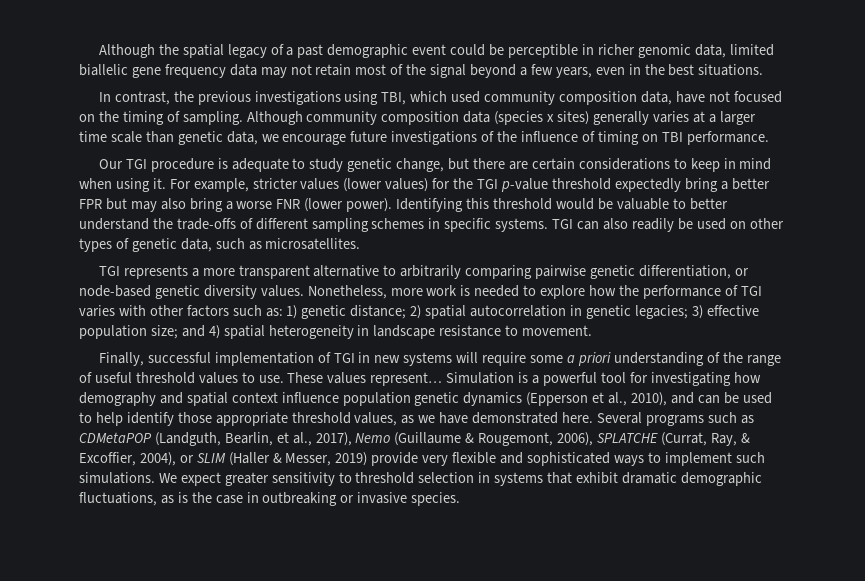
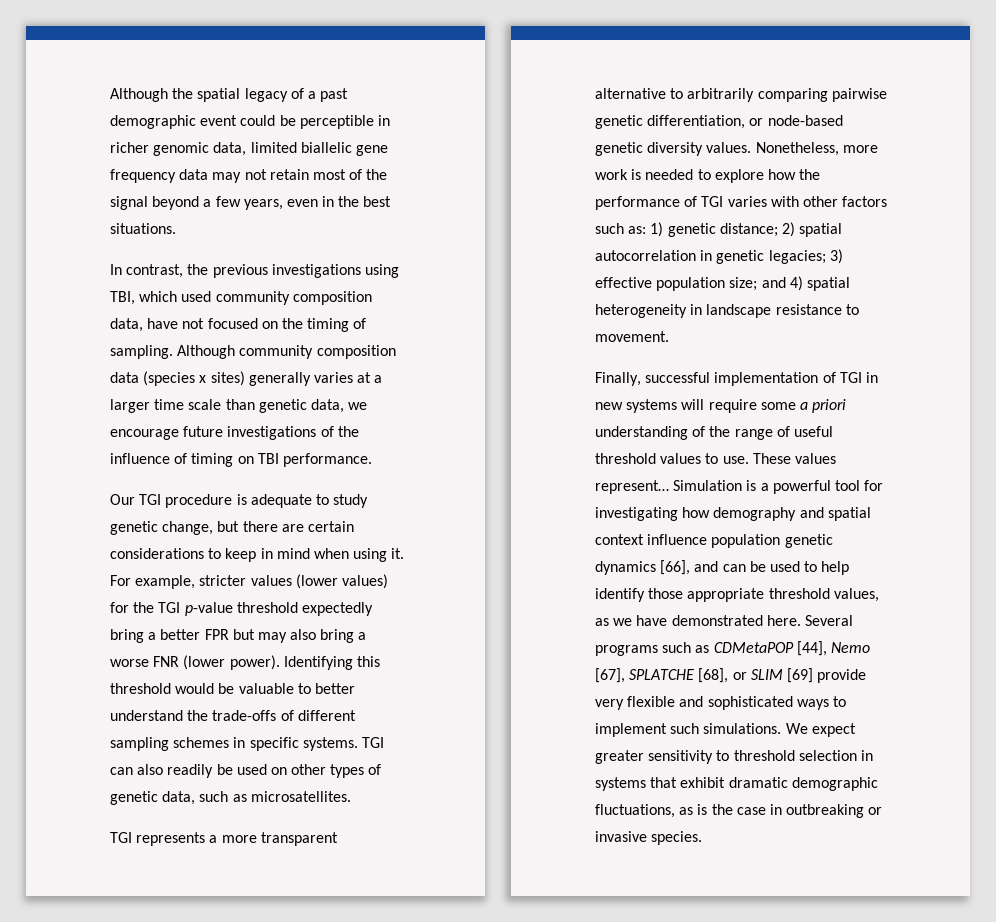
[526,392,668,406] (Epperson et al., 2010), -> [660,560,691,575] [66],
[154,432,750,446] [79,452,368,466] (Landguth, Bearlin, et al., 2017), Nemo (Guillaume & Rougemont, 2006), SPLATCHE (Currat, Ray, & Excoffier, 2004), or SLIM (Haller & Messer, 2019) -> [796,641,870,656] [595,668,813,683] [44], Nemo [67], SPLATCHE [68], or SLIM [69]

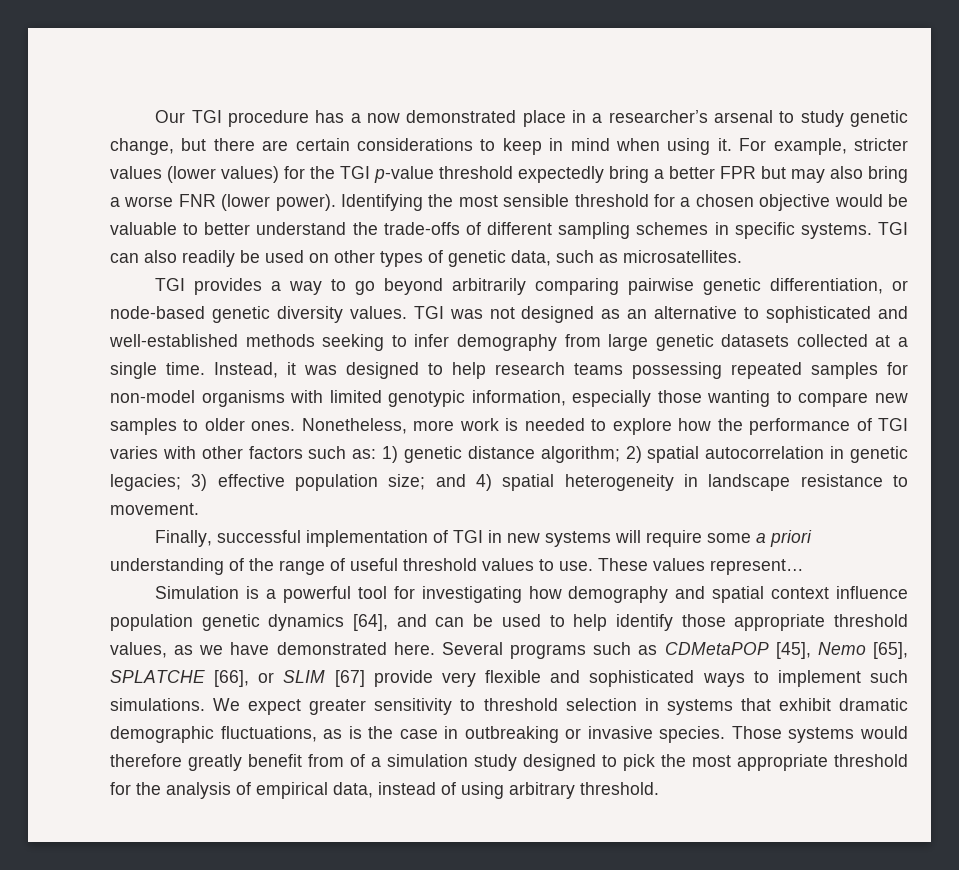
[110,88,349,102] [110,115,390,129] [110,142,388,156] [110,169,388,183] [110,196,392,210] [110,223,176,234] [110,264,399,278] [110,291,372,305] [110,318,367,332] [110,345,396,359] [110,371,383,386] [110,399,368,413] [110,426,359,440] [110,453,372,467] [110,494,312,508] Although the spatial legacy of a past demographic event could be perceptible in richer genomic data, limited biallelic gene frequency data may not retain most of the signal beyond a few years, even in the best situations. // In contrast, the previous investigations using TBI, which used community composition data, have not focused on the timing of sampling. Although community composition data (species x sites) generally varies at a larger time scale than genetic data, we encourage future investigations of the influence of timing on TBI performance. // Our TGI procedure is adequate -> [155,110,774,127] Our TGI procedure has a now demonstrated place in a researcher’s arsenal
[356,656,380,667] [110,683,171,694] this threshold -> [428,194,831,211] the most sensible threshold for a chosen objective
[136,832,338,846] [595,88,684,99] represents a more transparent alternative to -> [194,278,444,295] provides a way to go beyond
(752, 147) none -> [413,306,908,323] [109,334,909,351] [110,362,908,379] [110,390,908,407] [110,418,296,435] TGI was not designed as an alternative to sophisticated and well-established methods seeking to infer demography from large genetic datasets collected at a single time. Instead, it was designed to help research teams possessing repeated samples for non-model organisms with limited genotypic information, especially those wanting to compare new samples to older ones.
[719,223,778,237] distance; -> [467,446,620,463] distance algorithm;
(669, 487) none -> (804, 567) //
[660,560,691,575] [66], -> [353,614,389,631] [64],
[796,641,870,656] [595,668,729,683] [44], Nemo [67], SPLATCHE [68], -> [775,642,909,659] [110,670,250,687] [45], Nemo [65], SPLATCHE [66],
[786,668,813,683] [69] -> [334,670,365,687] [67]
(703, 838) none -> [731,726,909,743] [110,754,908,771] [110,782,659,799] Those systems would therefore greatly benefit from of a simulation study designed to pick the most appropriate threshold for the analysis of empirical data, instead of using arbitrary threshold.

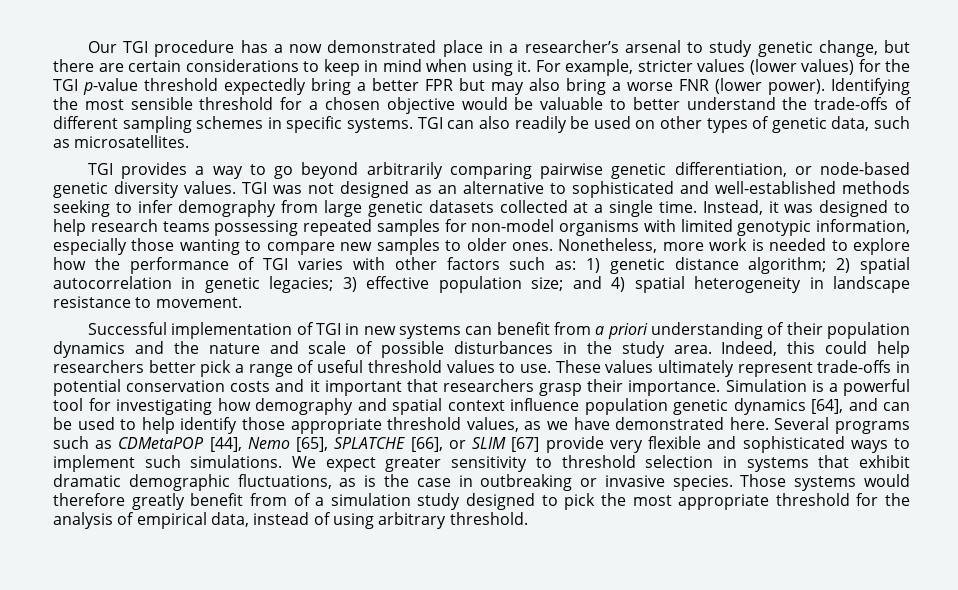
[155,530,302,547] Finally, successful -> [87,322,167,335] Successful
[615,530,752,547] will require some -> [465,322,591,335] can benefit from
[249,558,274,571] the -> [786,322,910,339] [53,341,910,358] [53,360,245,377] their population dynamics and the nature and scale of possible disturbances in the study area. Indeed, this could help researchers better pick a
[710,559,804,575] represent… // -> [657,360,910,377] [53,379,721,396] ultimately represent trade-offs in potential conservation costs and it important that researchers grasp their importance.
[775,642,811,659] [45], -> [209,437,242,452] [44],

